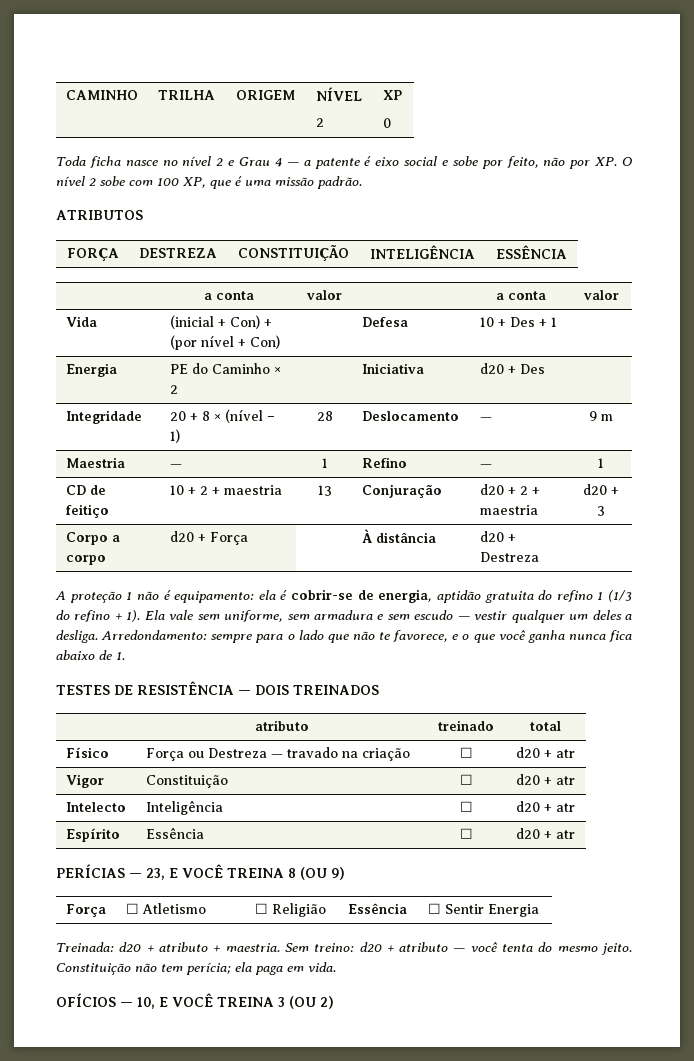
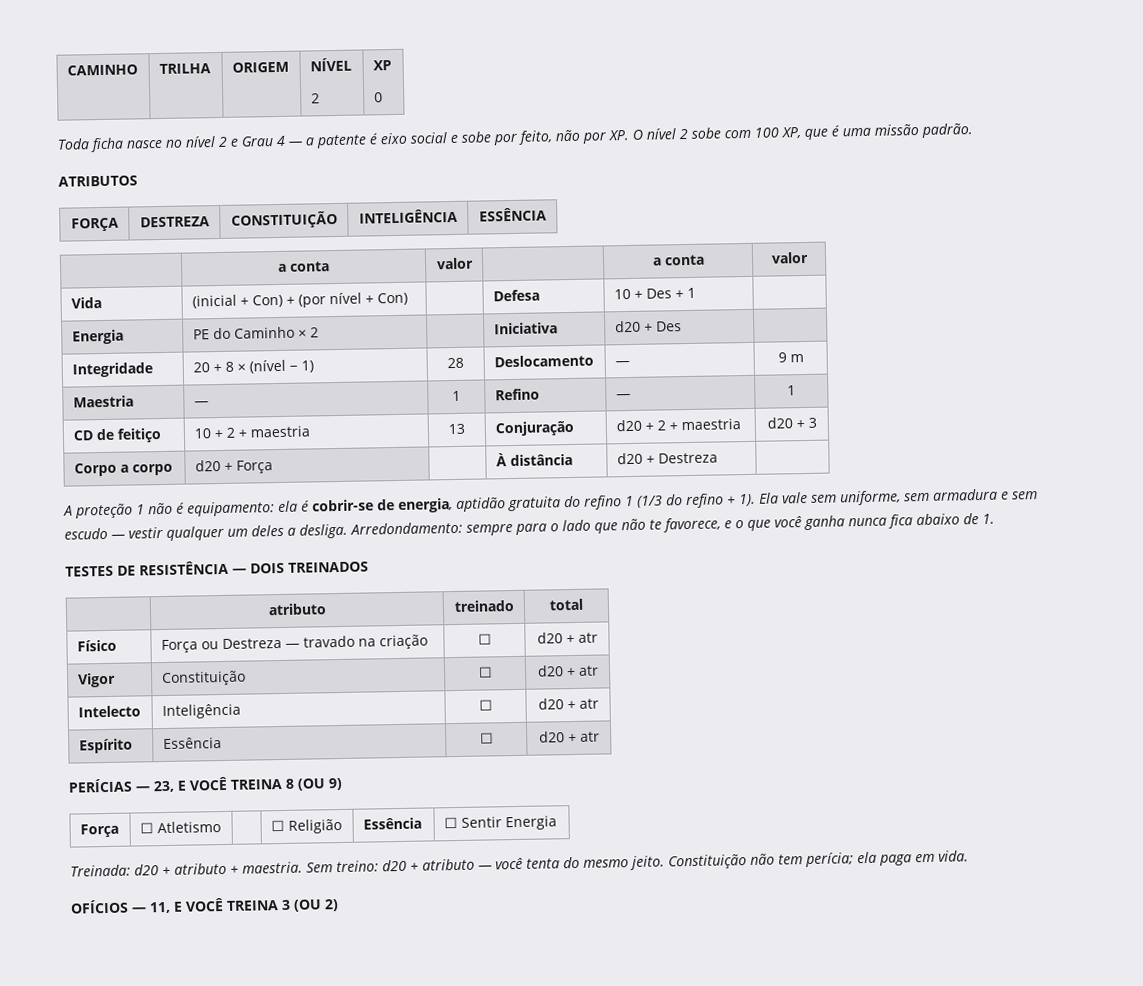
[137,997,155,1009] 10, -> [149,901,171,914] 11,

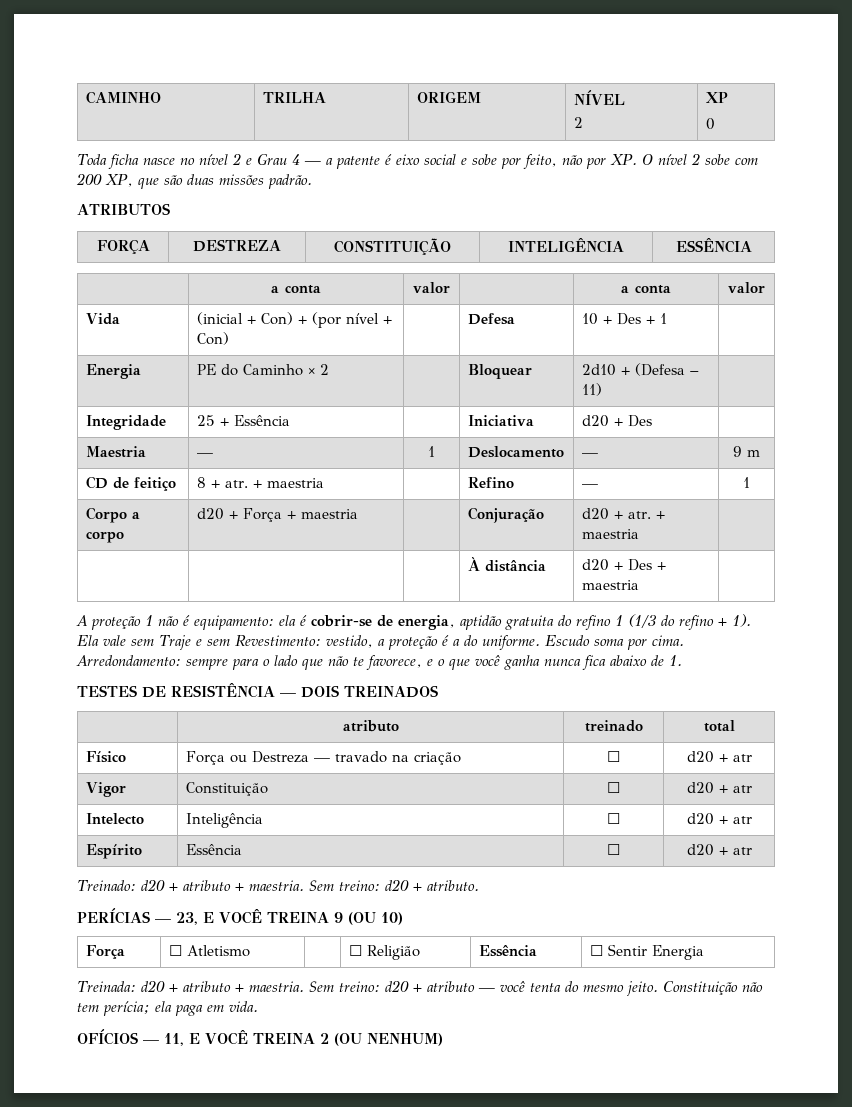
[753,127,779,138] 100 -> [76,173,102,185] 200
[830,124,919,137] é uma missão -> [163,174,264,185] são duas missões
[493,322,558,335] [614,320,682,333] [71,362,153,378] [192,359,314,374] [447,357,464,369] [493,354,594,368] [614,360,630,366] [777,352,804,363] [72,395,134,408] [193,401,209,406] [452,390,461,402] [494,388,540,401] [615,393,631,399] [787,385,796,396] [72,428,162,443] [193,425,310,439] [448,423,465,435] [494,420,575,437] [615,418,741,432] [766,417,817,429] Iniciativa | d20 + Des | // Integridade | 20 + 8 × (nível − 1) | 28 | Deslocamento | — | 9 m // Maestria | — | 1 | Refino | — | 1 // CD de feitiço | 10 + 2 + maestria | 13 | Conjuração | d20 + 2 + maestria | d20 + 3 -> [467,364,532,379] [581,363,699,376] [581,383,602,396] [85,415,166,430] [196,415,290,426] [467,415,534,427] [581,415,652,427] [85,446,146,458] [196,453,213,457] [428,446,435,457] [467,446,564,458] [581,453,598,457] [733,446,760,457] [85,476,176,491] [196,477,324,488] [467,477,514,488] [581,484,598,488] [743,477,750,488] Bloquear | 2d10 + (Defesa − 11) | // Integridade | 25 + Essência | | Iniciativa | d20 + Des | // Maestria | — | 1 | Deslocamento | — | 9 m // CD de feitiço | 8 + atr. + maestria | | Refino | — | 1
(273, 467) none -> [286,509,358,519] [467,507,544,523] [581,508,665,520] [581,529,639,539] + maestria | | Conjuração | d20 + atr. + maestria | // |
[657,452,718,464] Destreza -> [627,559,666,571] [581,580,639,590] Des + maestria
[840,488,1038,506] [64,523,348,541] uniforme, sem armadura e sem escudo — vestir qualquer um deles a desliga. -> [159,635,684,650] Traje e sem Revestimento: vestido, a proteção é a do uniforme. Escudo soma por cima.
(600, 736) none -> [77,879,479,891] // Treinado: d20 + atributo + maestria. Sem treino: d20 + atributo.
[285,777,343,791] 8 (OU 9) -> [334,912,403,925] 9 (OU 10)
[281,899,339,912] 3 (OU 2) -> [320,1033,443,1046] 2 (OU NENHUM)

